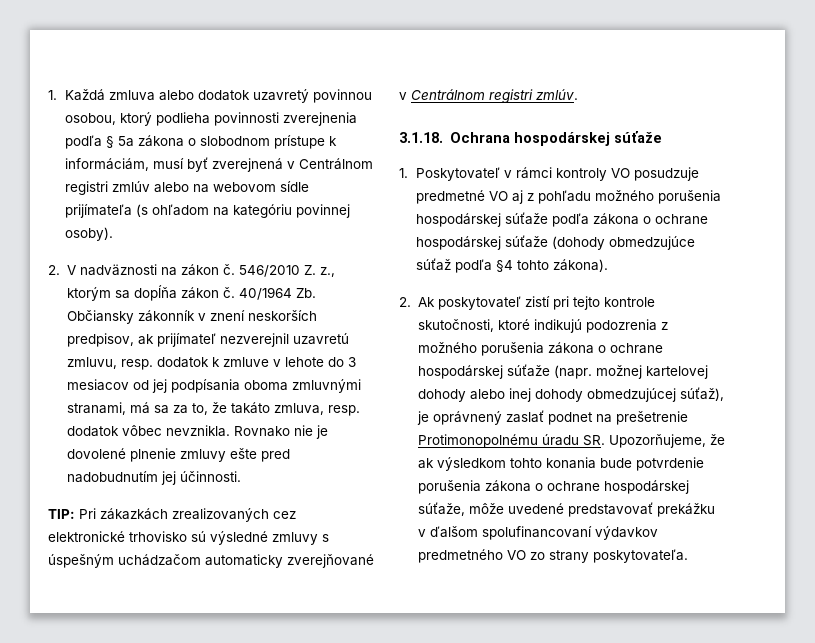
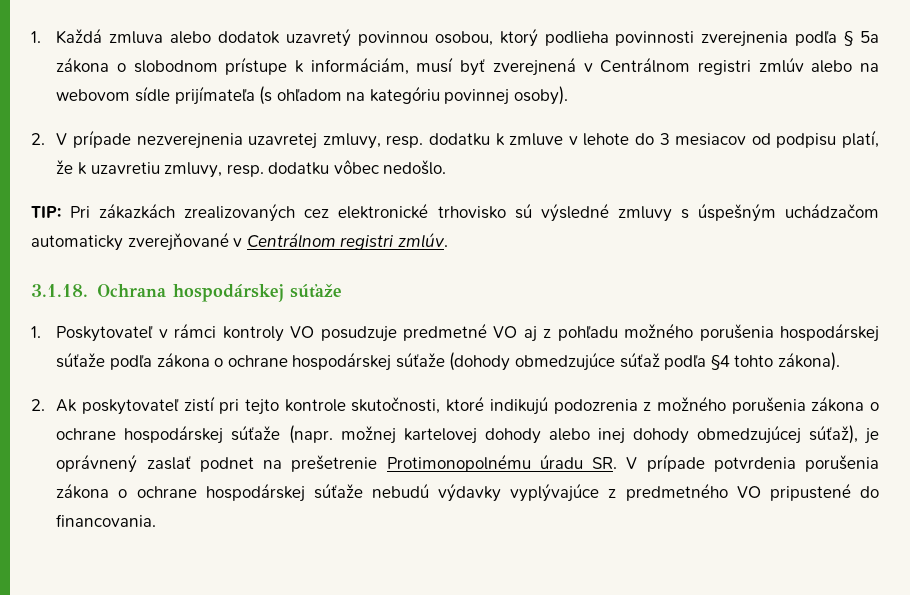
[79,264,335,277] [66,285,316,301] [66,310,317,324] [66,333,349,347] [66,357,209,370] nadväznosti na zákon č. 546/2010 Z. z., ktorým sa dopĺňa zákon č. 40/1964 Zb. Občiansky zákonník v znení neskorších predpisov, ak prijímateľ nezverejnil uzavretú zmluvu, resp. dodatok -> [72,130,490,149] prípade nezverejnenia uzavretej zmluvy, resp. dodatku
[151,379,361,393] [66,402,360,416] [66,425,328,439] [66,448,290,462] [66,471,241,485] jej podpísania oboma zmluvnými stranami, má sa za to, že takáto zmluva, resp. dodatok vôbec nevznikla. Rovnako nie je dovolené plnenie zmluvy ešte pred nadobudnutím jej účinnosti. -> [776,130,880,148] [56,160,447,178] podpisu platí, že k uzavretiu zmluvy, resp. dodatku vôbec nedošlo.
[608,434,725,448] [417,457,704,471] [417,480,689,494] [417,502,715,517] [417,526,658,540] [417,549,688,563] Upozorňujeme, že ak výsledkom tohto konania bude potvrdenie porušenia zákona o ochrane hospodárskej súťaže, môže uvedené predstavovať prekážku v ďalšom spolufinancovaní výdavkov predmetného VO zo strany poskytovateľa. -> [626,454,880,472] [56,483,879,502] [56,514,157,527] V prípade potvrdenia porušenia zákona o ochrane hospodárskej súťaže nebudú výdavky vyplývajúce z predmetného VO pripustené do financovania.

